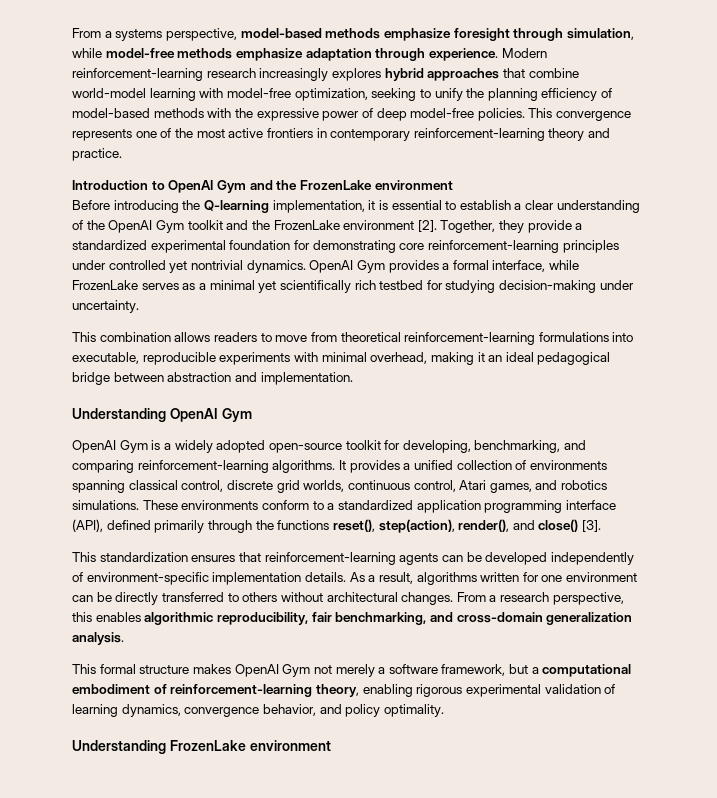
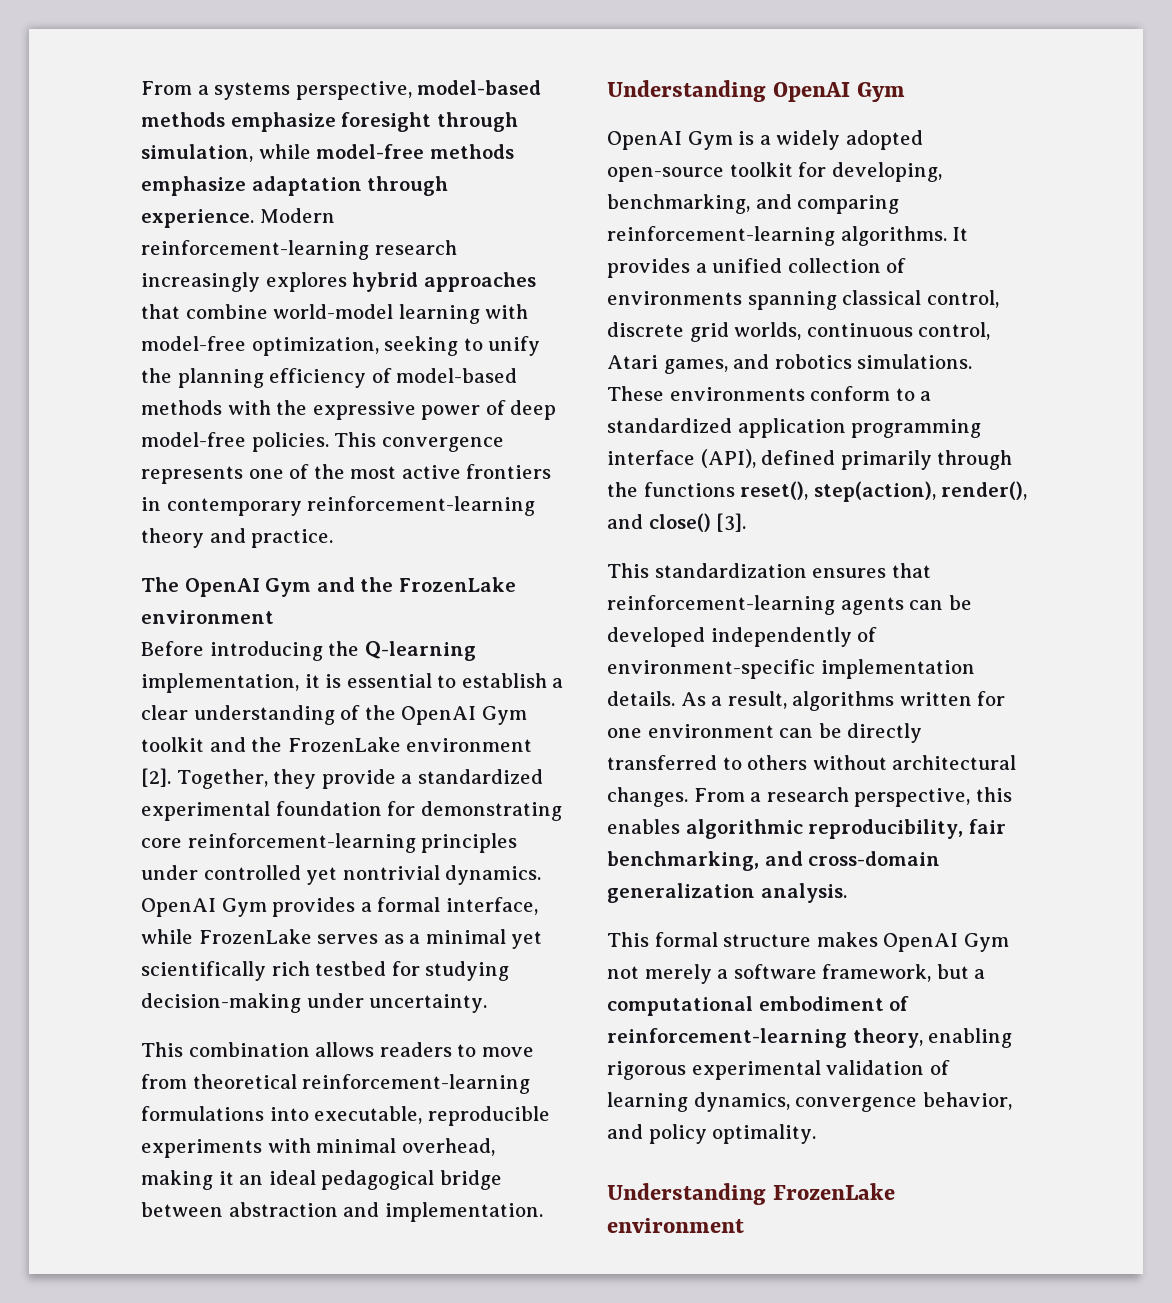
[72,180,165,190] Introduction to -> [141,577,179,592] The

